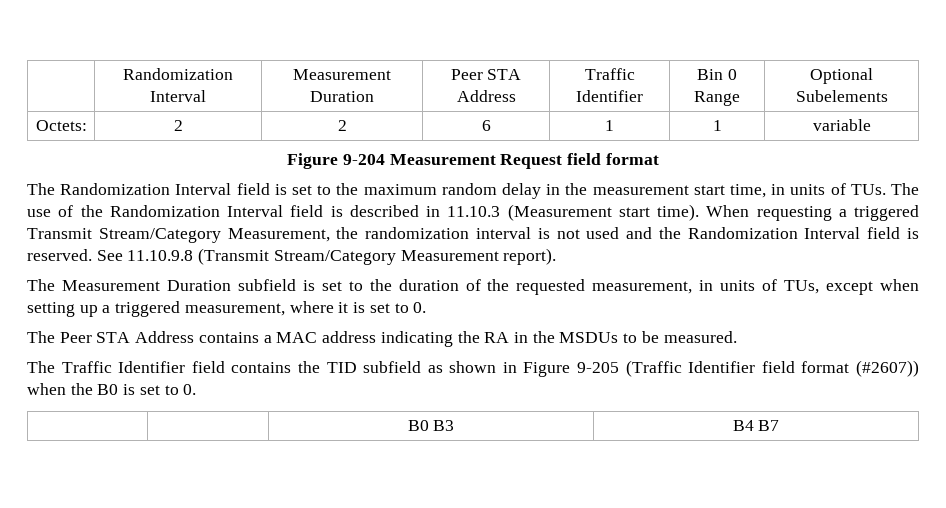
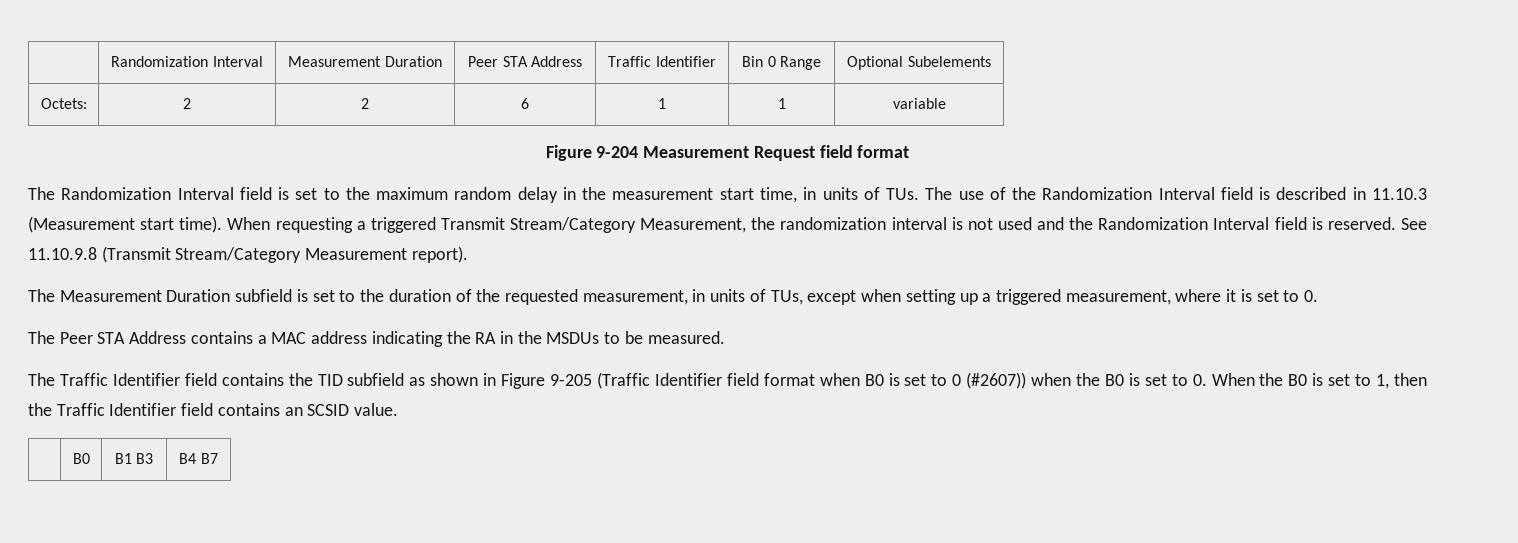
(850, 367) none -> [819,373,962,386] when B0 is set to 0
[407,420,429,431] // | | B0 -> [1211,373,1428,389] [28,403,399,416] [72,453,90,464] [114,453,132,464] When the B0 is set to 1, then the Traffic Identifier field contains an SCSID value. // | B0 | B1

